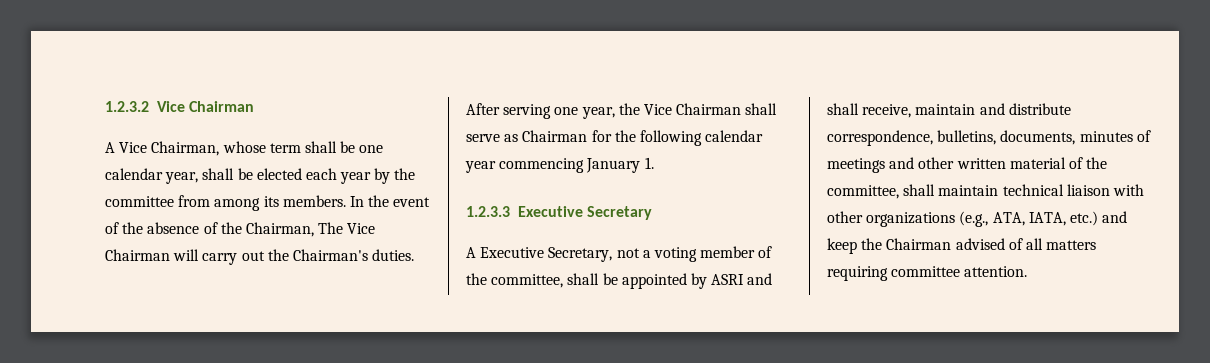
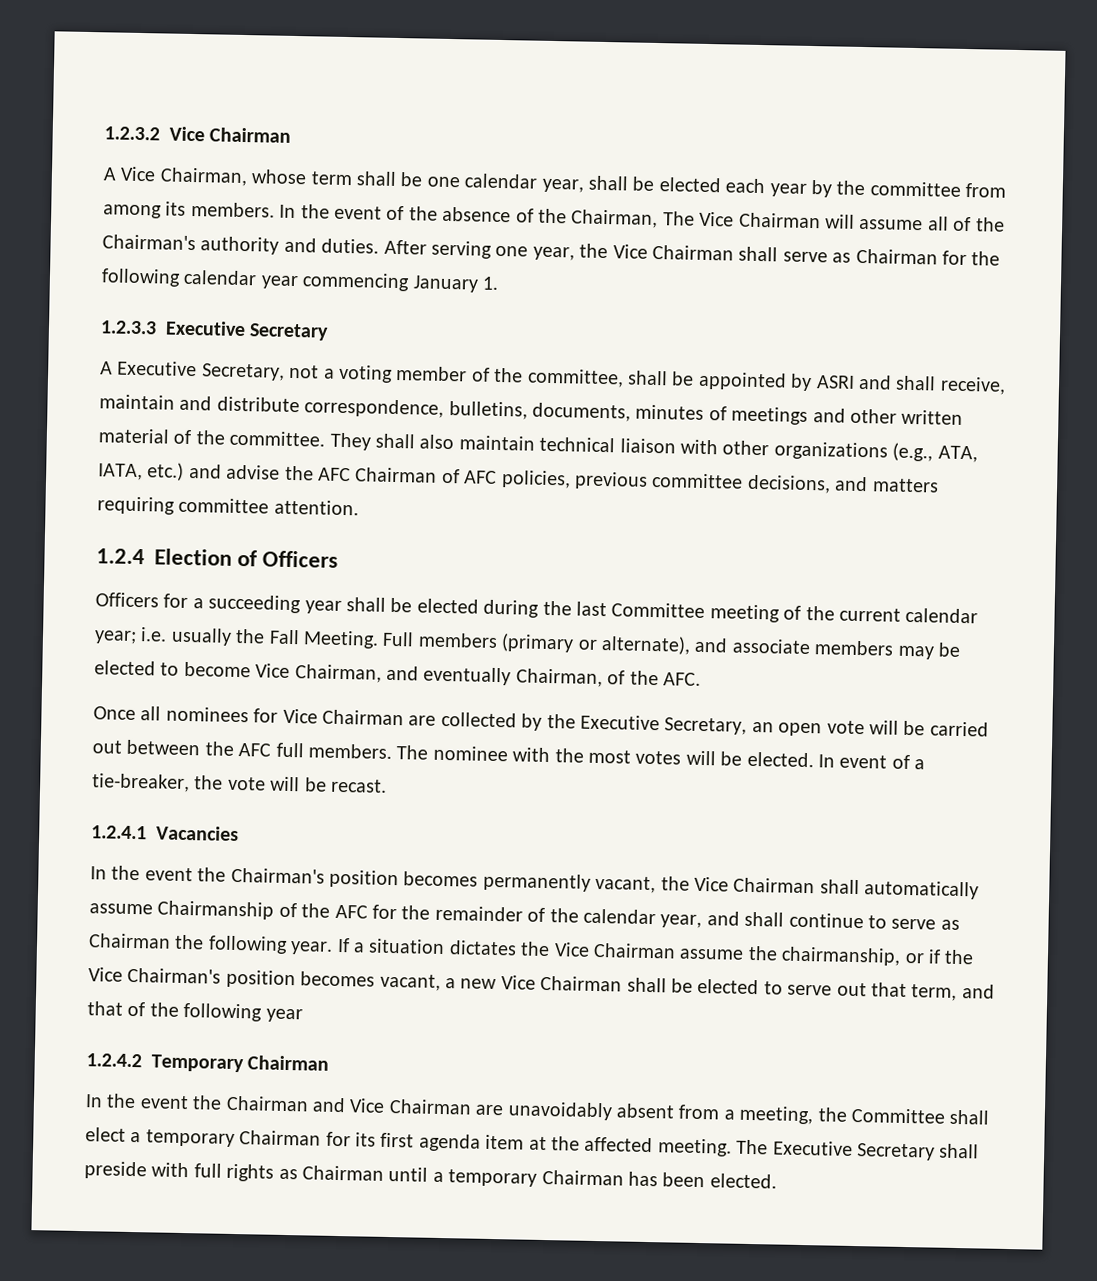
[202,249,368,265] carry out the Chairman's -> [859,216,1005,232] [102,234,317,255] assume all of the Chairman's authority and
[827,184,936,199] committee, shall -> [229,430,455,451] committee. They shall also
[827,238,1097,254] [827,266,1028,281] keep the Chairman advised of all matters requiring committee attention. -> [226,464,939,494] [97,496,359,516] [96,548,339,568] [95,592,979,624] [94,627,961,660] [94,660,701,688] [93,706,989,737] [92,739,926,770] [92,773,387,793] [91,825,239,842] [90,865,980,900] [89,900,960,931] [88,933,975,966] [88,967,995,1001] [87,1001,303,1023] [86,1053,330,1073] [85,1093,990,1125] [85,1127,980,1161] [84,1161,777,1189] advise the AFC Chairman of AFC policies, previous committee decisions, and matters requiring committee attention. // 1.2.4 Election of Officers // Officers for a succeeding year shall be elected during the last Committee meeting of the current calendar year; i.e. usually the Fall Meeting. Full members (primary or alternate), and associate members may be elected to become Vice Chairman, and eventually Chairman, of the AFC. // Once all nominees for Vice Chairman are collected by the Executive Secretary, an open vote will be carried out between the AFC full members. The nominee with the most votes will be elected. In event of a tie-breaker, the vote will be recast. // 1.2.4.1 Vacancies // In the event the Chairman's position becomes permanently vacant, the Vice Chairman shall automatically assume Chairmanship of the AFC for the remainder of the calendar year, and shall continue to serve as Chairman the following year. If a situation dictates the Vice Chairman assume the chairmanship, or if the Vice Chairman's position becomes vacant, a new Vice Chairman shall be elected to serve out that term, and that of the following year // 1.2.4.2 Temporary Chairman // In the event the Chairman and Vice Chairman are unavoidably absent from a meeting, the Committee shall elect a temporary Chairman for its first agenda item at the affected meeting. The Executive Secretary shall preside with full rights as Chairman until a temporary Chairman has been elected.

